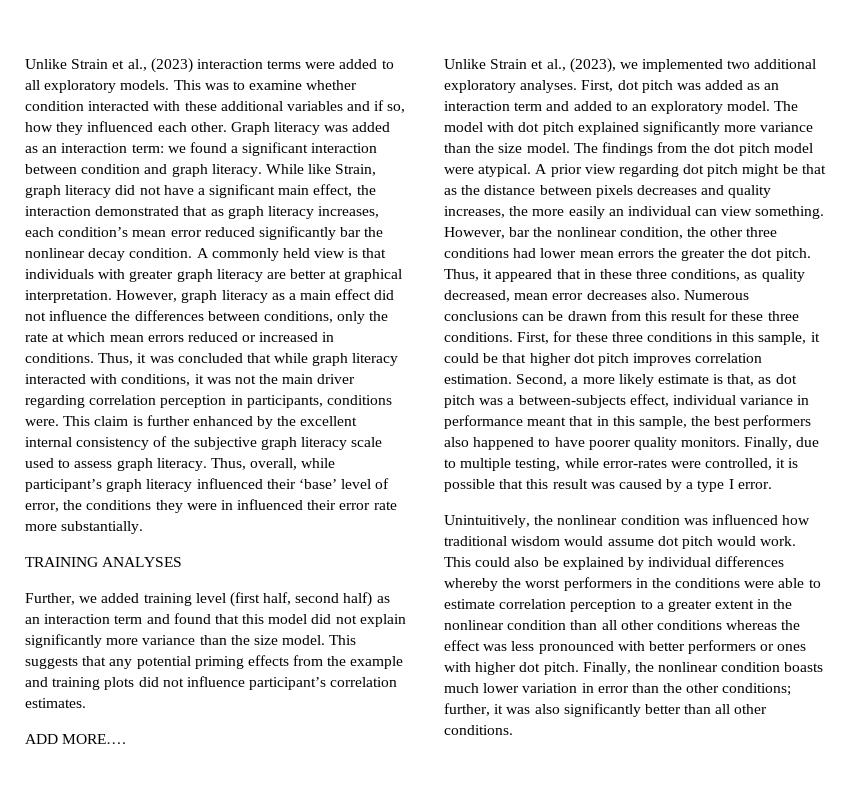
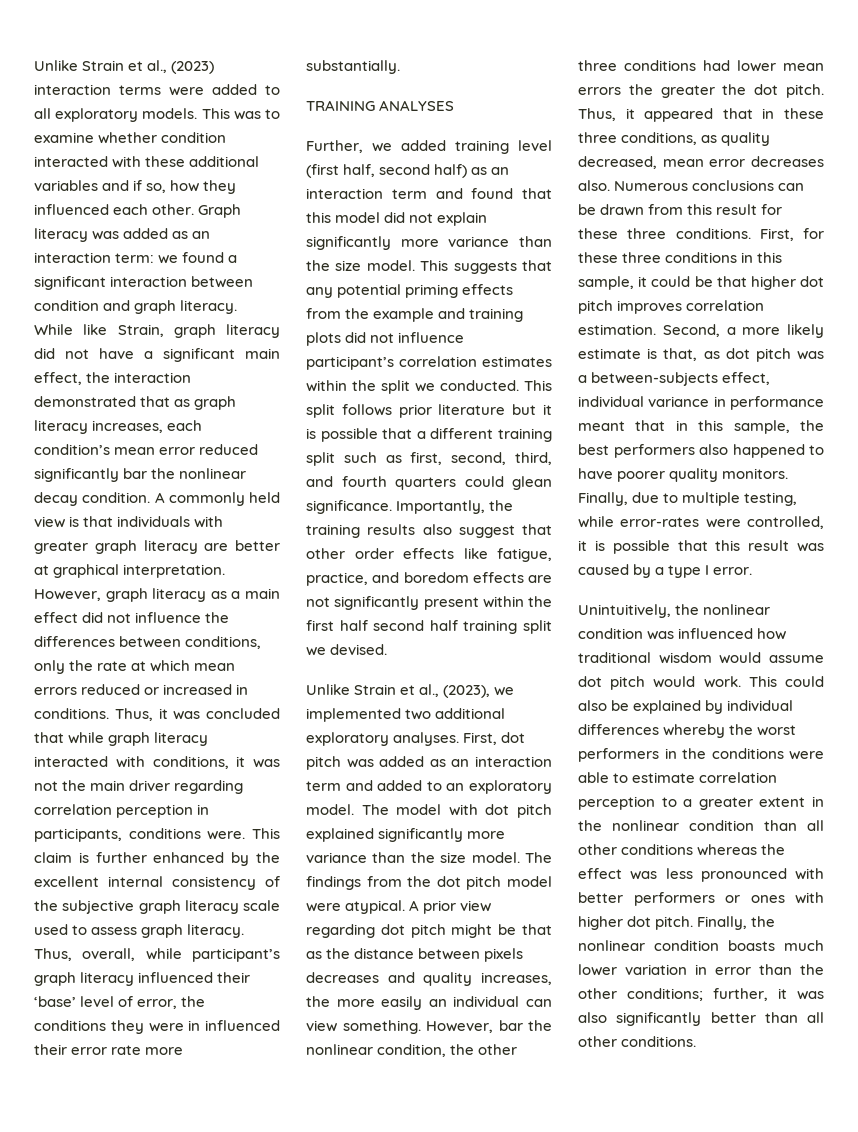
[25,698,86,708] [25,734,127,744] estimates. // ADD MORE…. -> [482,356,552,367] [306,380,552,394] [306,404,552,418] [306,428,552,442] [306,452,552,466] [306,476,552,490] [306,500,514,514] [306,524,552,538] [306,548,552,562] [306,572,552,586] [306,596,552,610] [306,620,552,634] [306,644,388,656] estimates within the split we conducted. This split follows prior literature but it is possible that a different training split such as first, second, third, and fourth quarters could glean significance. Importantly, the training results also suggest that other order effects like fatigue, practice, and boredom effects are not significantly present within the first half second half training split we devised.

